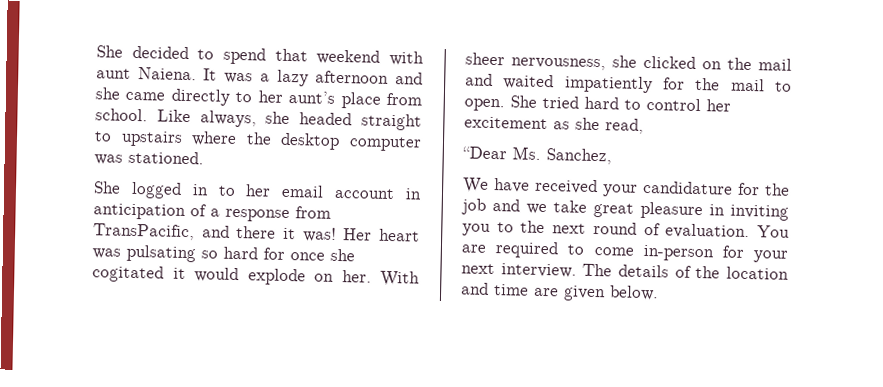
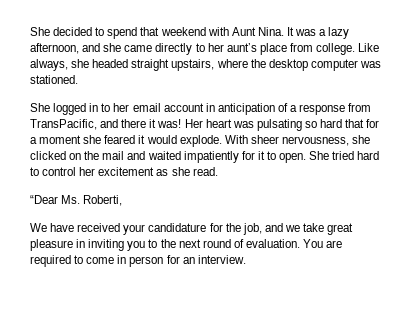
[96,67,197,81] aunt Naiena. -> [231,27,284,36] Aunt Nina.
[315,70,390,84] afternoon -> [30,43,79,54] afternoon,
[95,108,148,122] school. -> [316,43,356,55] college.
[94,130,183,147] to upstairs -> [171,59,215,71] upstairs,
[263,247,355,262] [92,265,372,286] for once she cogitated it would explode on her. -> [345,119,380,128] [30,135,222,147] that for a moment she feared it would explode.
[695,77,765,92] the mail -> [257,151,265,160] it
[605,118,644,134] read, -> [192,167,218,176] read.
[546,148,612,165] Sanchez, -> [83,195,123,206] Roberti,
[461,198,486,215] job -> [242,223,262,235] job,
[642,244,788,263] [461,263,789,280] [461,282,659,302] in-person for your next interview. The details of the location and time are given below. -> [117,255,246,267] in person for an interview.

